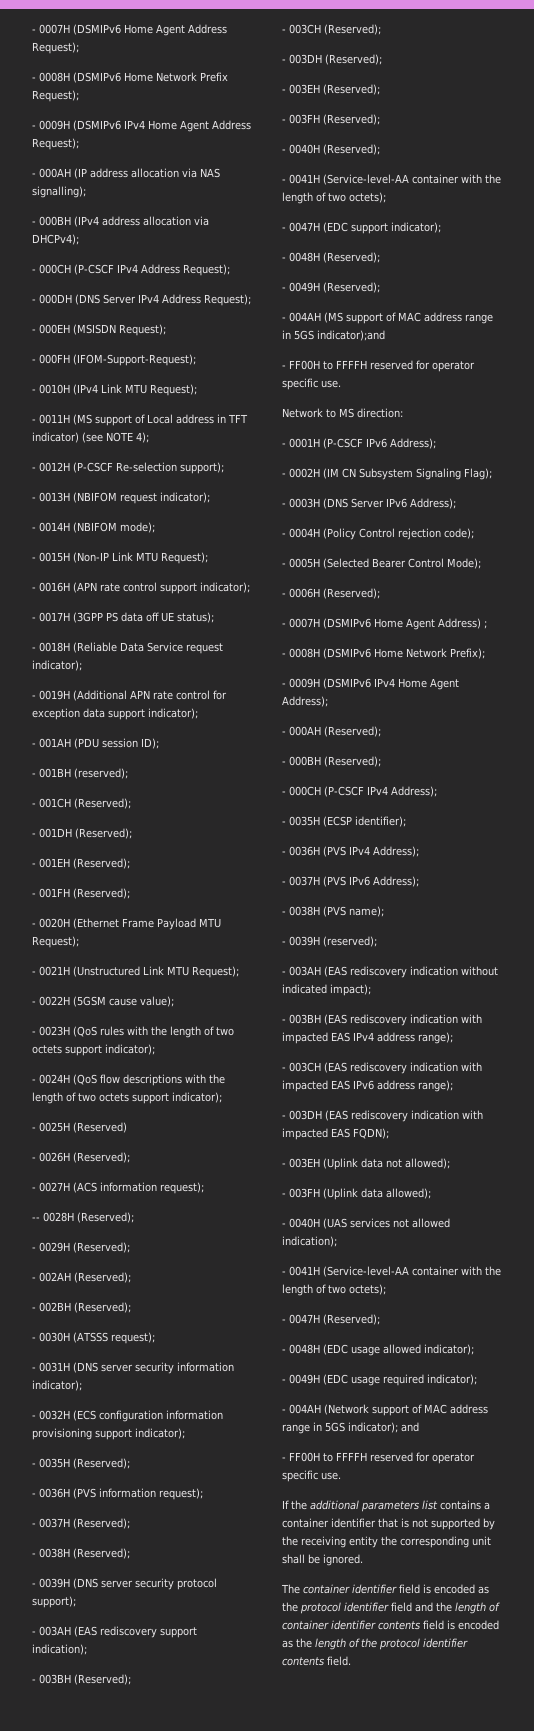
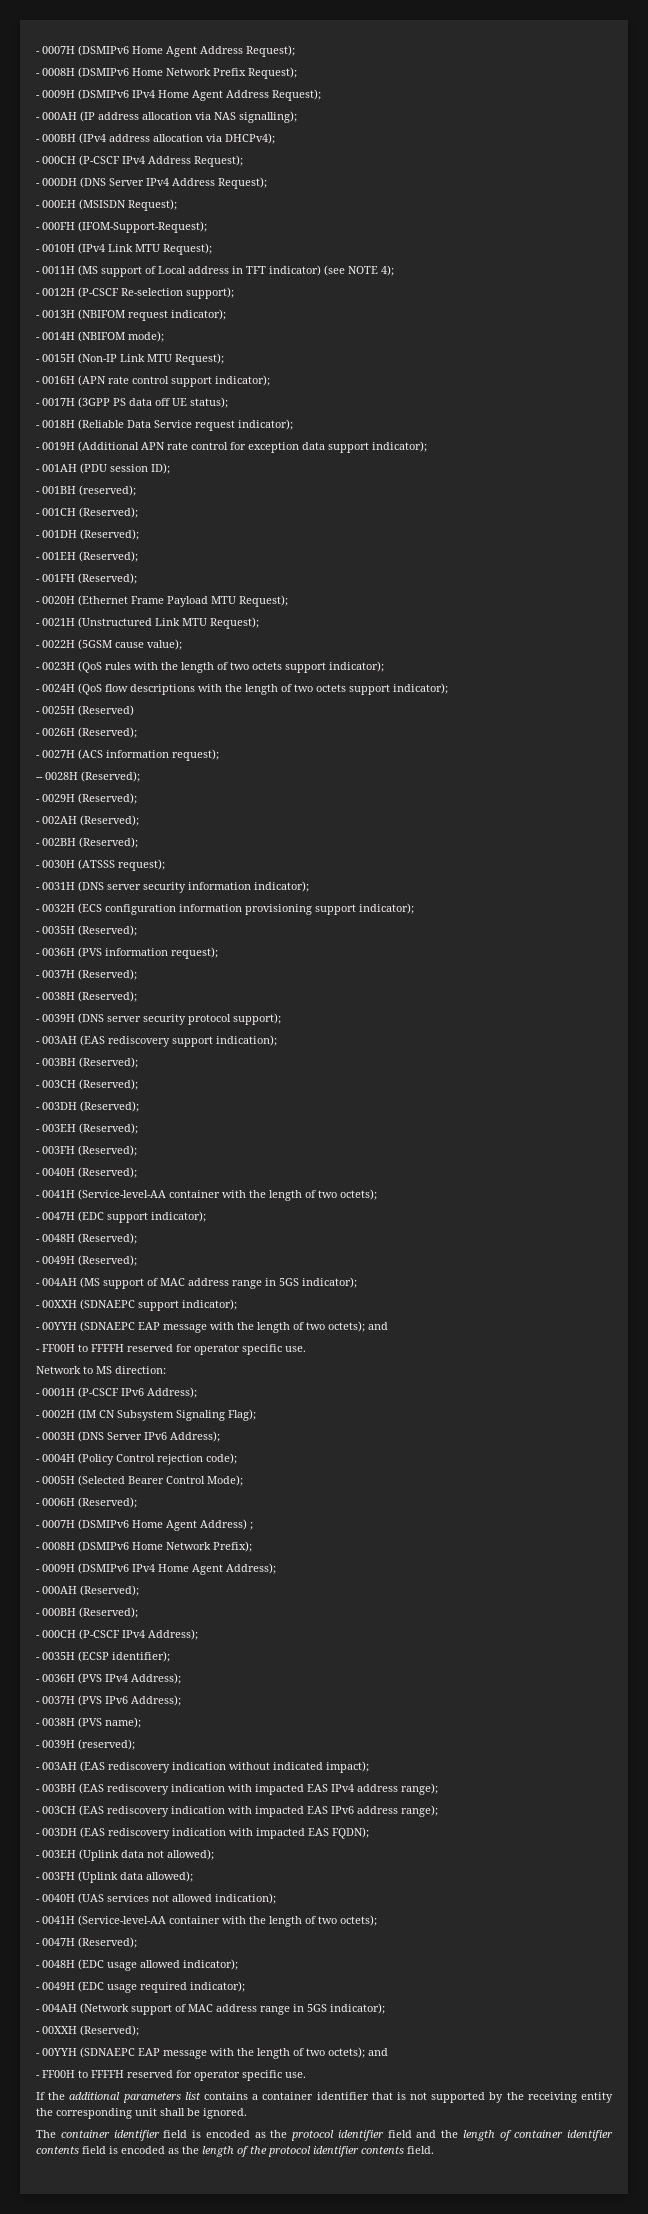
[317,330,385,341] indicator);and -> [302,1277,357,1288] [36,1299,237,1311] [36,1321,388,1333] indicator); // - 00XXH (SDNAEPC support indicator); // - 00YYH (SDNAEPC EAP message with the length of two octets); and
(398, 1427) none -> [36,2025,139,2036] [36,2047,365,2059] // - 00XXH (Reserved); // - 00YYH (SDNAEPC EAP message with the length of two octets);

